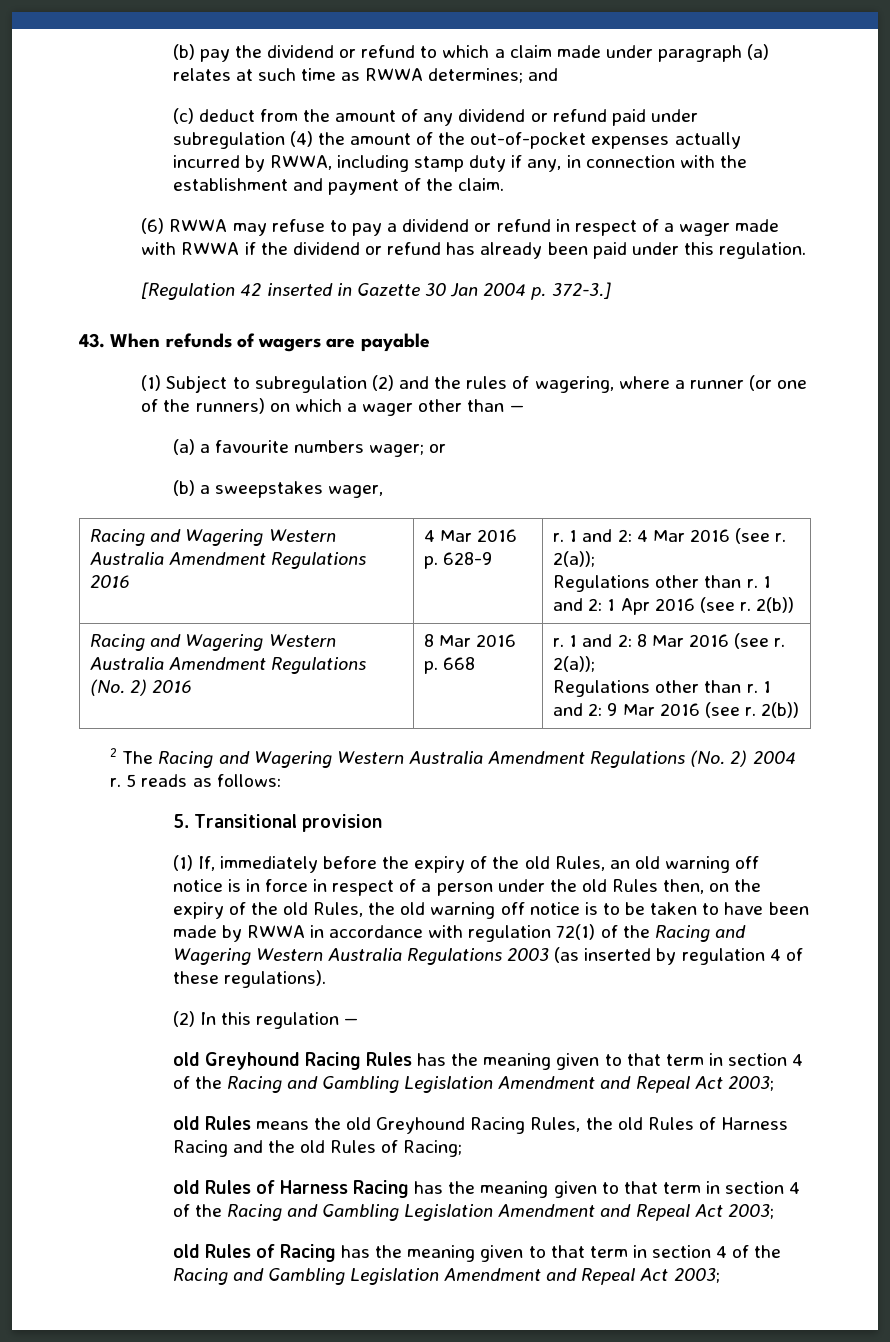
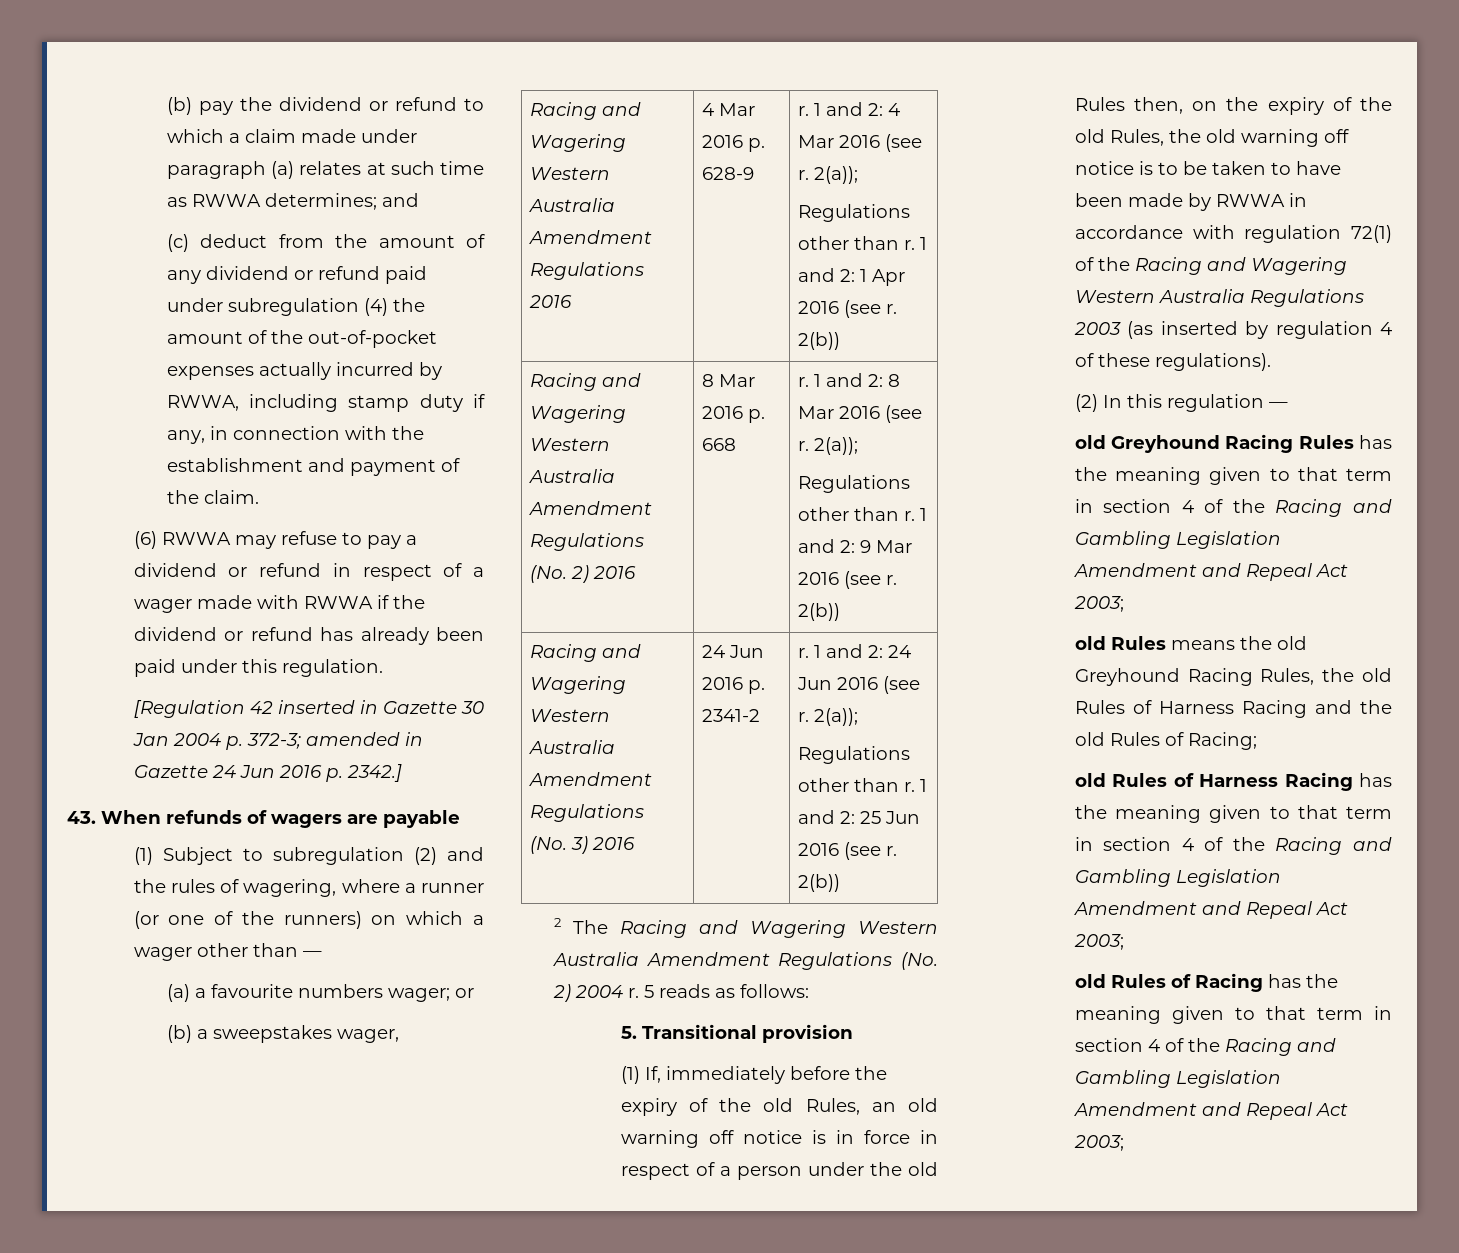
[551,282,611,299] 372-3.] -> [246,732,423,749] [133,764,402,782] 372-3; amended in Gazette 24 Jun 2016 p. 2342.]
(800, 710) none -> [530,644,642,662] [530,676,627,694] [530,709,611,722] [529,740,616,754] [529,772,653,786] [530,804,645,822] [530,836,636,854] [702,645,765,658] [702,677,766,694] [702,709,761,722] [798,644,912,658] [797,676,921,694] [798,708,859,726] [798,746,911,764] [798,778,928,792] [798,810,921,824] [798,842,898,860] [798,874,841,892] // Racing and Wagering Western Australia Amendment Regulations (No. 3) 2016 | 24 Jun 2016 p. 2341-2 | r. 1 and 2: 24 Jun 2016 (see r. 2(a)); // Regulations other than r. 1 and 2: 25 Jun 2016 (see r. 2(b))

